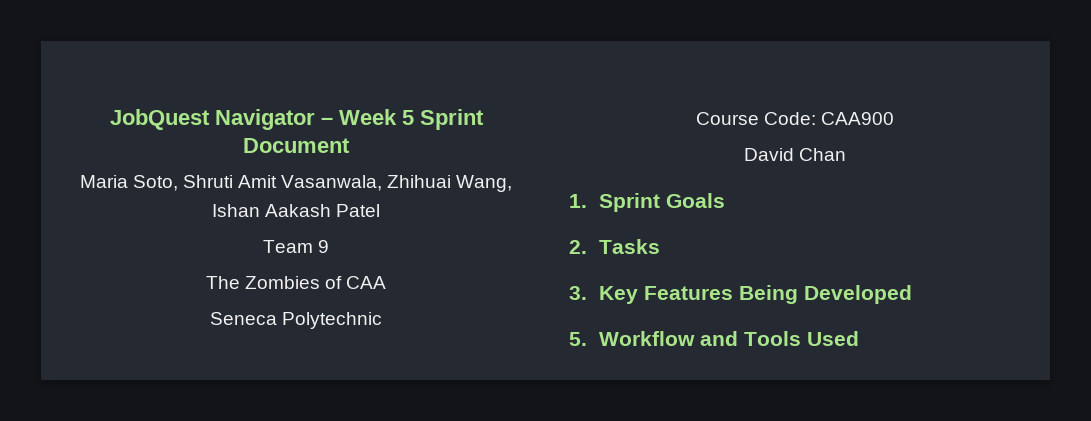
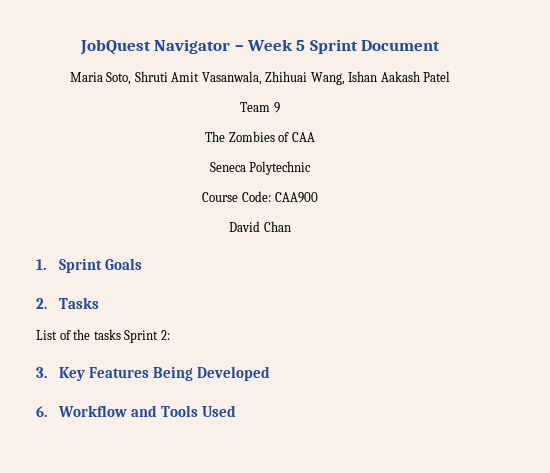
(660, 246) none -> [36,329,170,343] // List of the tasks Sprint 2:
[569,332,587,346] 5. -> [36,406,47,417] 6.

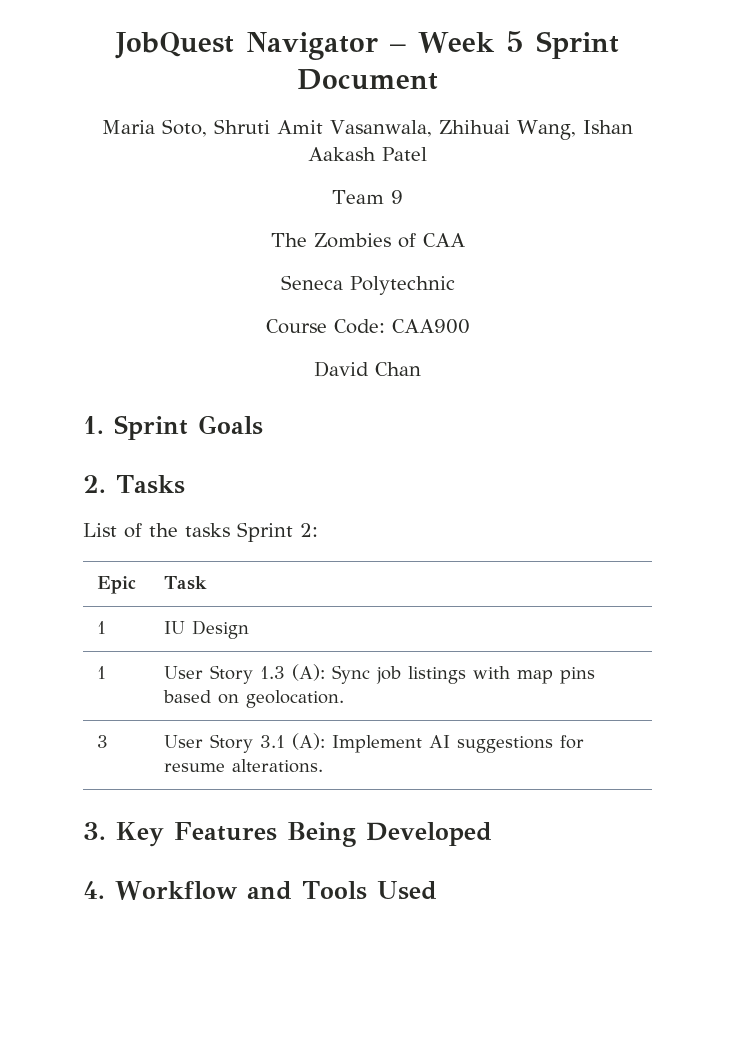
(170, 335) none -> [96,576,136,594] [163,576,207,590] [96,621,106,634] [163,620,249,639] [96,666,106,679] [163,664,595,684] [162,690,344,708] [96,735,108,748] [163,733,584,753] [163,759,323,773] // Epic | Task // 1 | IU Design // 1 | User Story 1.3 (A): Sync job listings with map pins based on geolocation. // 3 | User Story 3.1 (A): Implement AI suggestions for resume alterations.
[36,406,47,417] 6. -> [83,881,105,899] 4.

